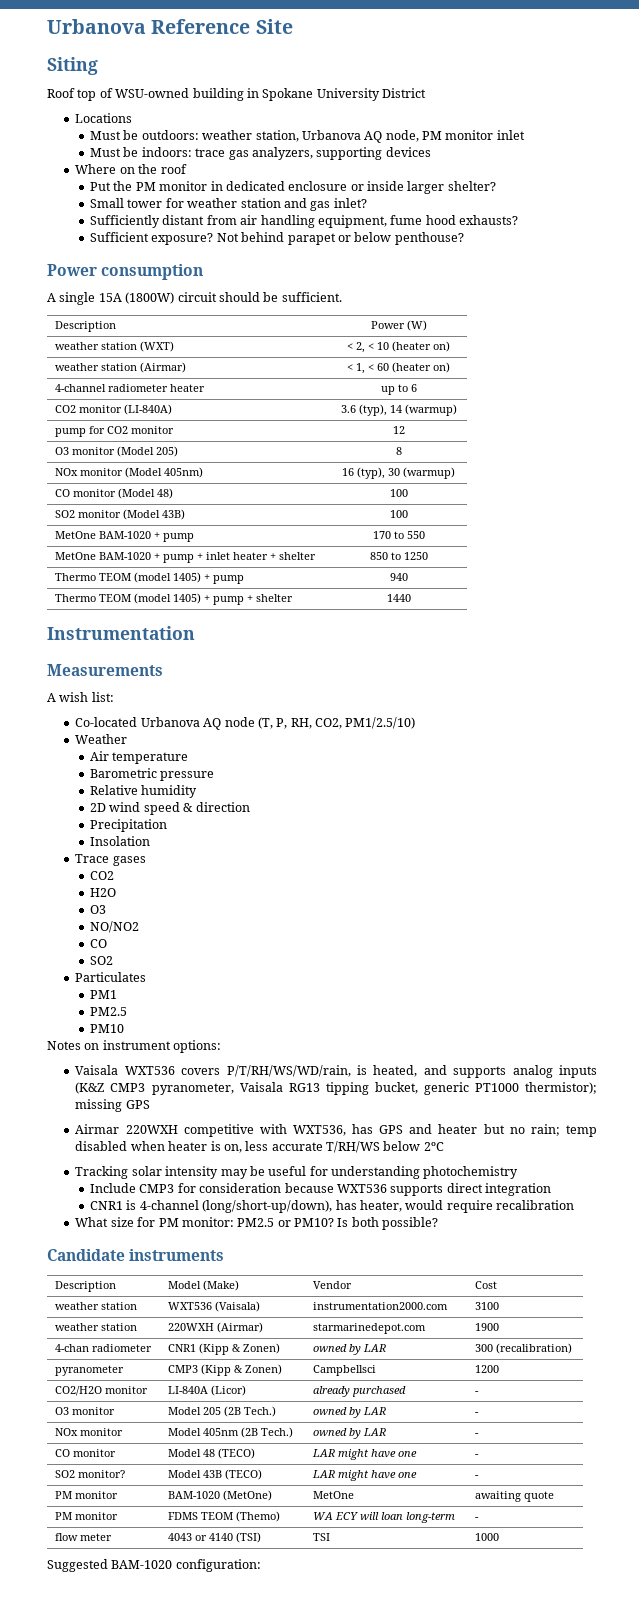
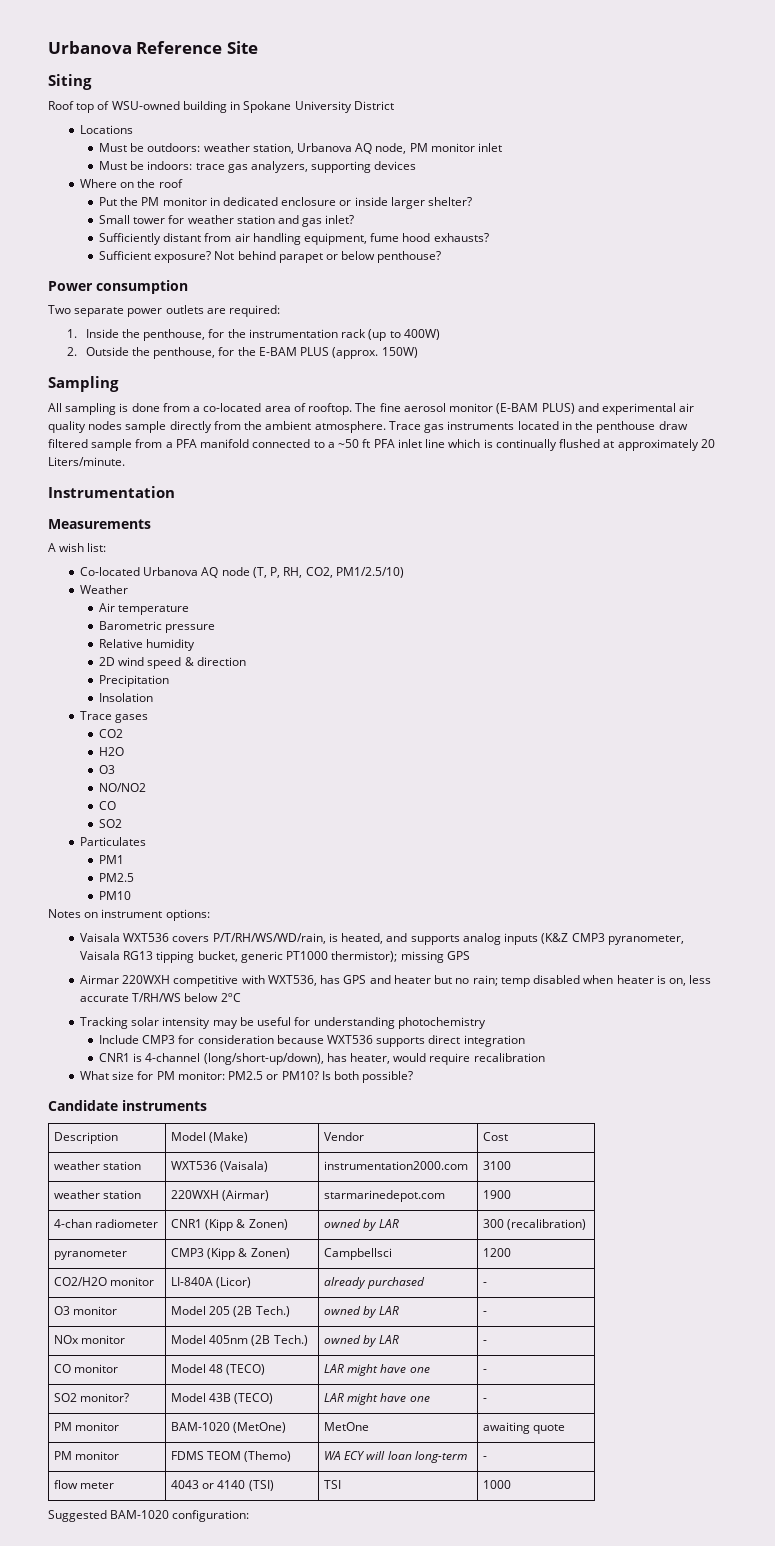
[47,292,342,305] [54,321,116,332] [370,320,427,331] [54,341,174,352] [347,341,450,353] [54,362,186,373] [347,362,450,374] [54,384,205,392] [380,384,417,395] [54,404,172,415] [340,404,457,416] [54,426,174,437] [392,426,405,434] [54,446,178,457] [395,447,402,455] [54,467,203,478] [342,467,455,479] [54,488,173,499] [389,489,408,497] [54,509,185,520] [389,510,408,518] [54,531,194,542] [372,531,425,539] [54,552,316,563] [369,552,428,560] [54,572,244,584] [389,573,408,581] [54,593,293,605] [386,594,411,602] A single 15A (1800W) circuit should be sufficient. // Description | Power (W) // weather station (WXT) | < 2, < 10 (heater on) // weather station (Airmar) | < 1, < 60 (heater on) // 4-channel radiometer heater | up to 6 // CO2 monitor (LI-840A) | 3.6 (typ), 14 (warmup) // pump for CO2 monitor | 12 // O3 monitor (Model 205) | 8 // NOx monitor (Model 405nm) | 16 (typ), 30 (warmup) // CO monitor (Model 48) | 100 // SO2 monitor (Model 43B) | 100 // MetOne BAM-1020 + pump | 170 to 550 // MetOne BAM-1020 + pump + inlet heater + shelter | 850 to 1250 // Thermo TEOM (model 1405) + pump | 940 // Thermo TEOM (model 1405) + pump + shelter | 1440 -> [48,305,281,317] [66,329,440,341] [66,347,418,359] [48,376,119,392] [48,403,695,415] [48,421,688,433] [48,439,715,451] [48,457,125,466] Two separate power outlets are required: // 1. Inside the penthouse, for the instrumentation rack (up to 400W) // 2. Outside the penthouse, for the E-BAM PLUS (approx. 150W) // Sampling // All sampling is done from a co-located area of rooftop. The fine aerosol monitor (E-BAM PLUS) and experimental air quality nodes sample directly from the ambient atmosphere. Trace gas instruments located in the penthouse draw filtered sample from a PFA manifold connected to a ~50 ft PFA inlet line which is continually flushed at approximately 20 Liters/minute.

